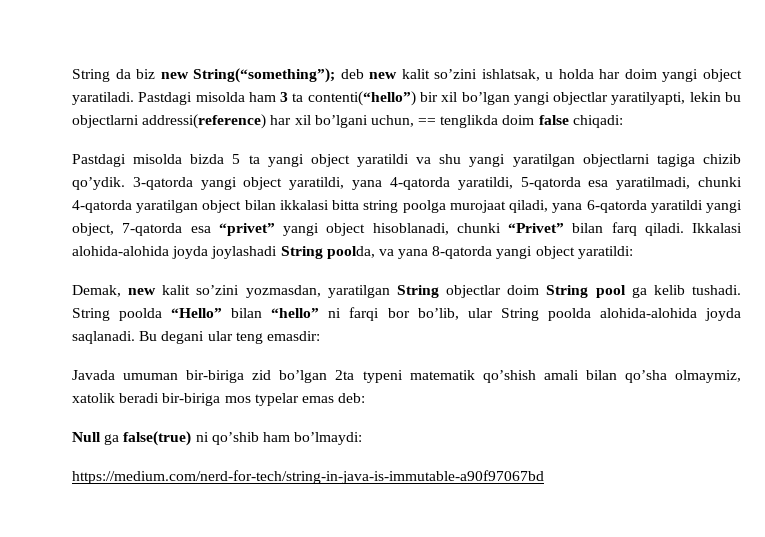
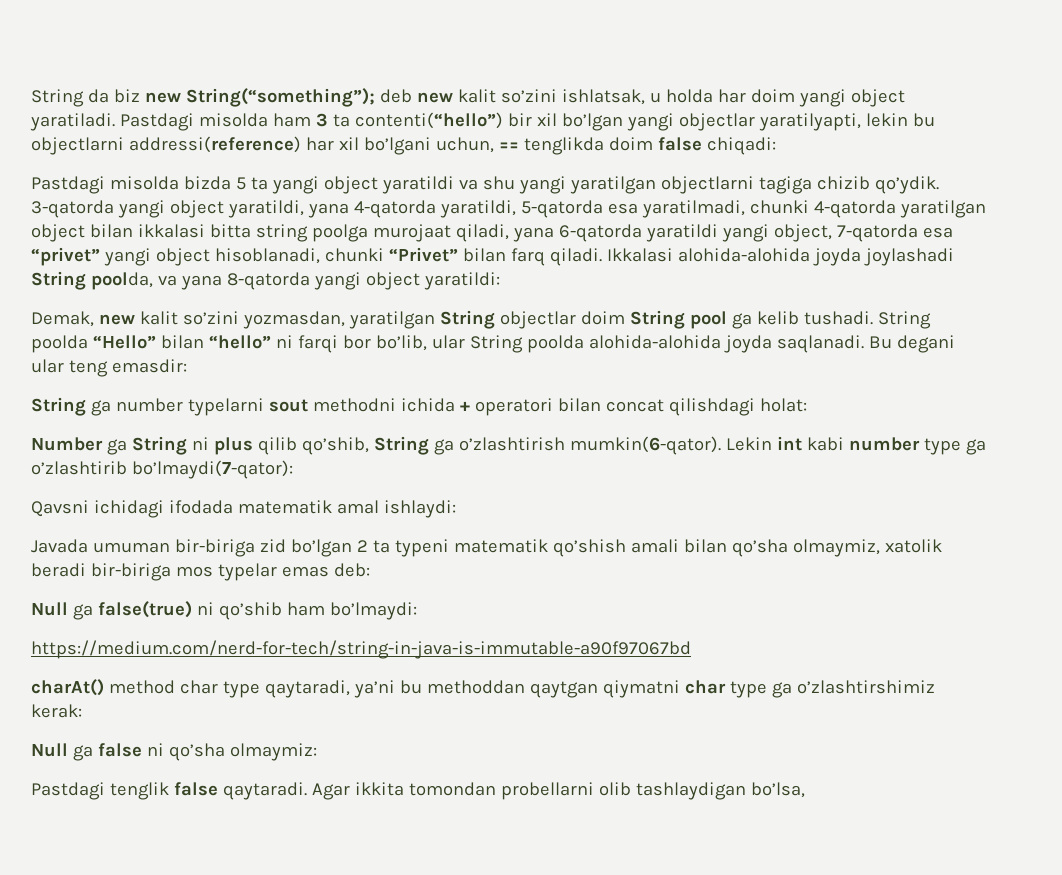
(320, 336) none -> [31,397,807,416] [31,436,986,455] [31,460,293,479] [31,500,456,518] // String ga number typelarni sout methodni ichida + operatori bilan concat qilishdagi holat: // Number ga String ni plus qilib qo’shib, String ga o’zlashtirish mumkin(6-qator). Lekin int kabi number type ga o’zlashtirib bo’lmaydi(7-qator): // Qavsni ichidagi ifodada matematik amal ishlaydi:
[335,370,355,380] 2ta -> [356,540,390,553] 2 ta
(544, 477) none -> [31,679,935,698] [31,704,82,718] [31,743,317,761] [31,782,805,800] // charAt() method char type qaytaradi, ya’ni bu methoddan qaytgan qiymatni char type ga o’zlashtirshimiz kerak: // Null ga false ni qo’sha olmaymiz: // Pastdagi tenglik false qaytaradi. Agar ikkita tomondan probellarni olib tashlaydigan bo’lsa,

